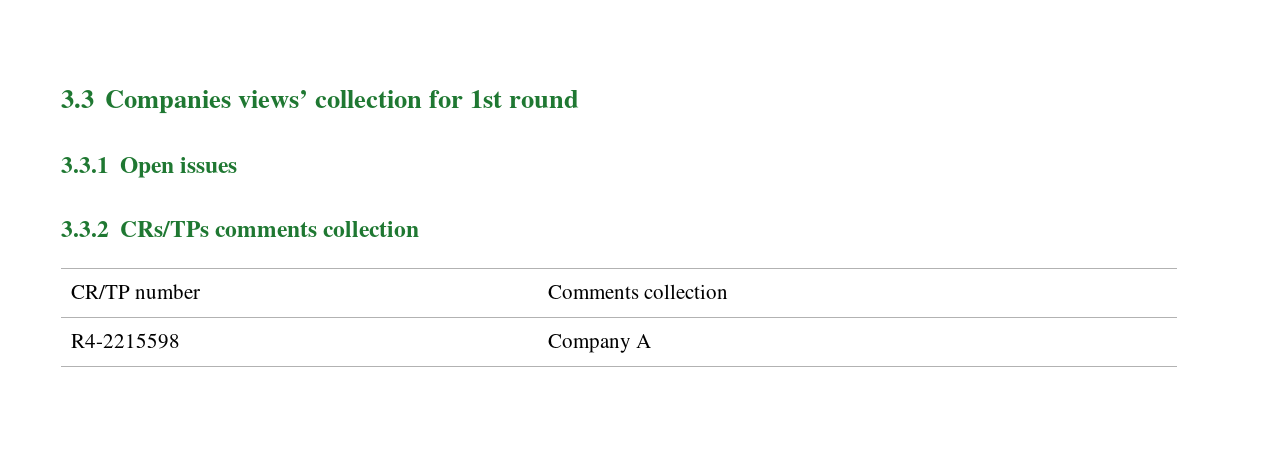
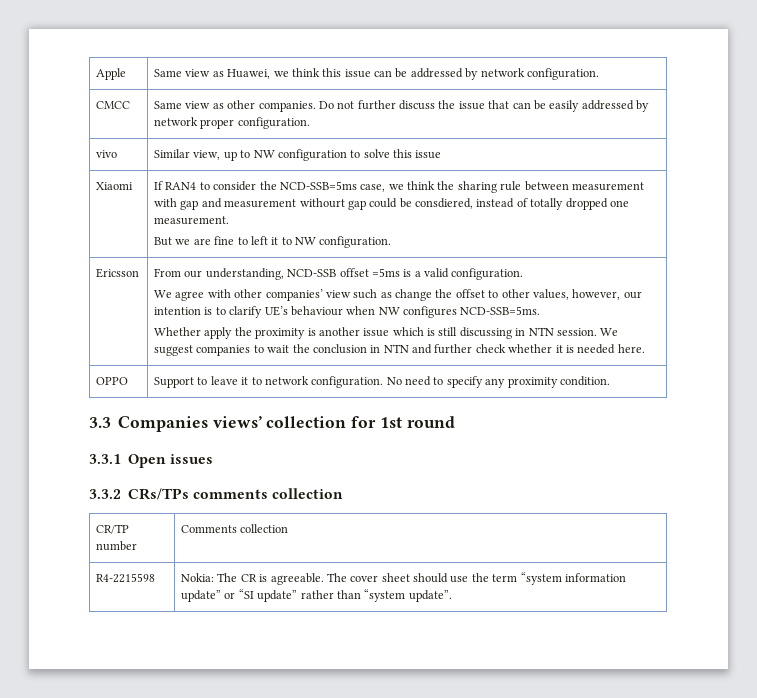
(61, 99) none -> [96,68,127,80] [154,68,599,80] [96,101,131,109] [154,100,650,112] [154,117,310,129] [96,150,118,158] [154,149,442,161] [96,182,134,190] [154,181,644,193] [154,198,629,210] [154,216,230,225] [154,236,392,248] [96,268,140,278] [154,268,524,280] [154,289,642,301] [154,306,541,318] [154,327,619,339] [154,344,645,356] [96,377,129,385] [154,376,610,388] Apple | Same view as Huawei, we think this issue can be addressed by network configuration. // CMCC | Same view as other companies. Do not further discuss the issue that can be easily addressed by network proper configuration. // vivo | Similar view, up to NW configuration to solve this issue // Xiaomi | If RAN4 to consider the NCD-SSB=5ms case, we think the sharing rule between measurement with gap and measurement withourt gap could be consdiered, instead of totally dropped one measurement. // But we are fine to left it to NW configuration. // Ericsson | From our understanding, NCD-SSB offset =5ms is a valid configuration. // We agree with other companies’ view such as change the offset to other values, however, our intention is to clarify UE’s behaviour when NW configures NCD-SSB=5ms. // Whether apply the proximity is another issue which is still discussing in NTN session. We suggest companies to wait the conclusion in NTN and further check whether it is needed here. // OPPO | Support to leave it to network configuration. No need to specify any proximity condition. //
[547,334,652,353] Company A -> [181,572,626,585] [181,589,452,602] Nokia: The CR is agreeable. The cover sheet should use the term “system information update” or “SI update” rather than “system update”.

